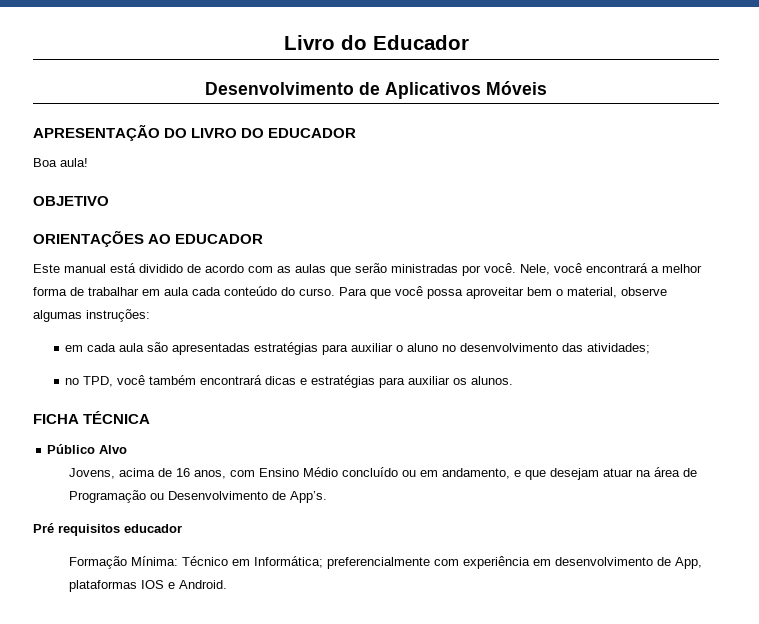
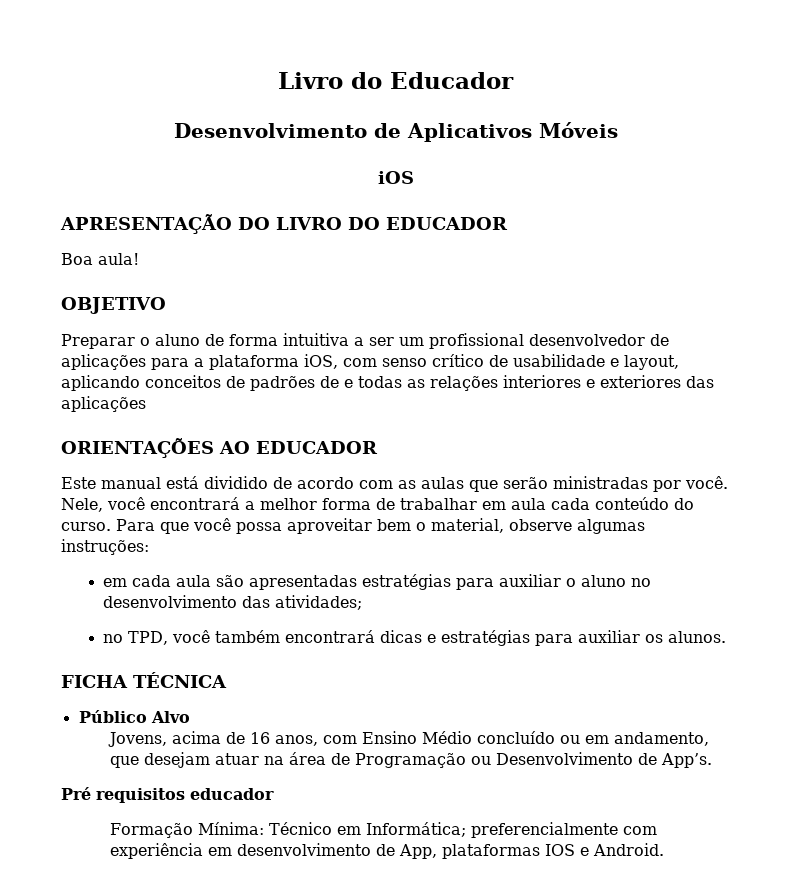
(547, 88) none -> [377,171,414,184] // iOS
(109, 201) none -> [61,333,669,349] [61,354,679,370] [61,375,714,391] [61,396,146,412] // Preparar o aluno de forma intuitiva a ser um profissional desenvolvedor de aplicações para a plataforma iOS, com senso crítico de usabilidade e layout, aplicando conceitos de padrões de e todas as relações interiores e exteriores das aplicações
[514,470,522,477] e -> (709, 739) none

